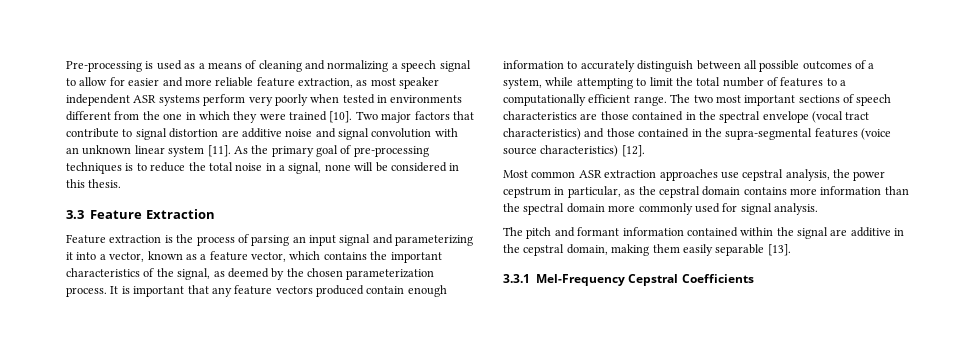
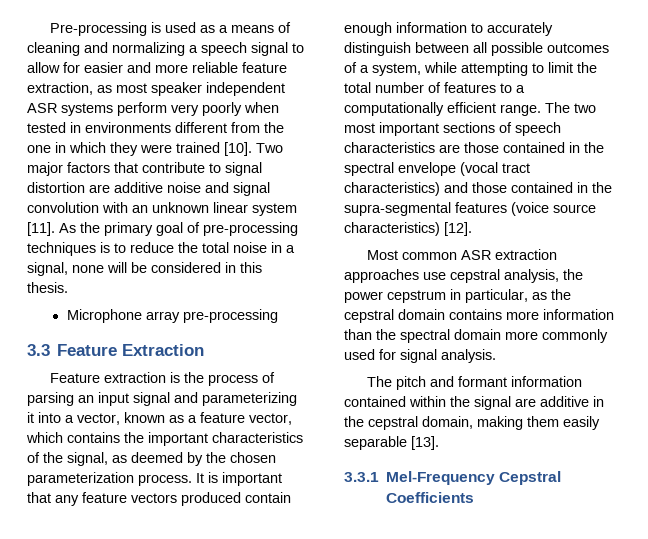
(122, 183) none -> [66,309,278,323] // Microphone array pre-processing

